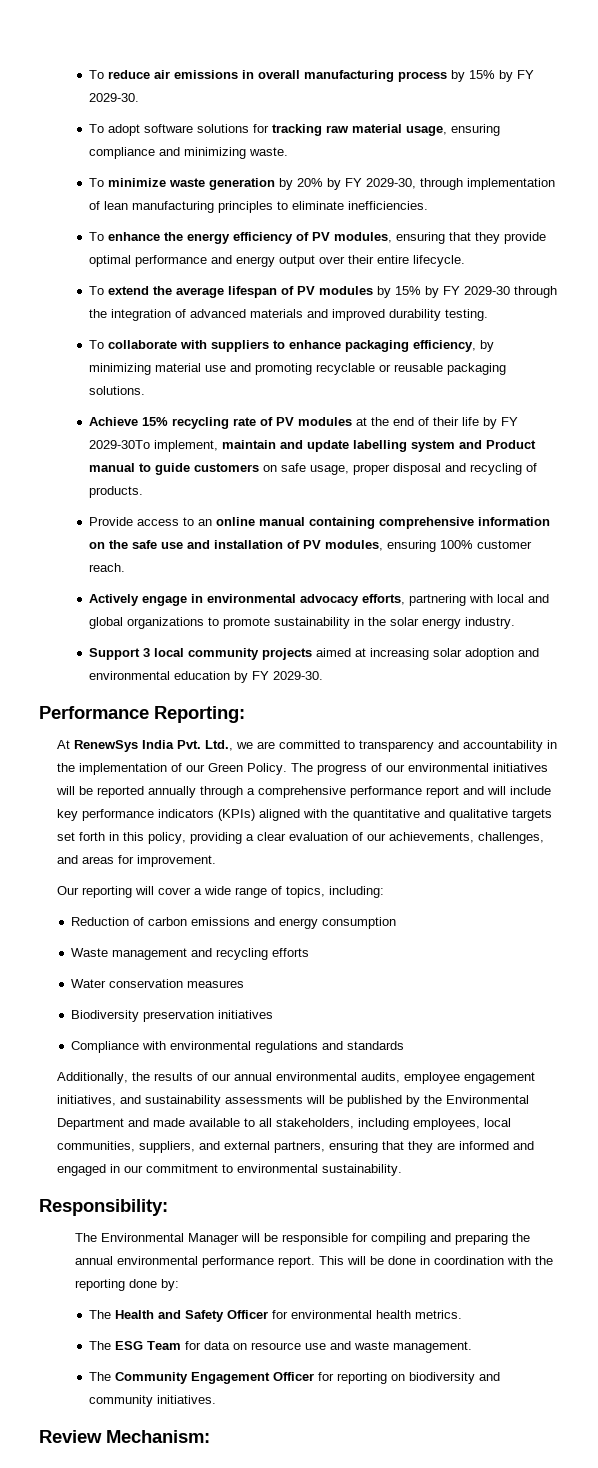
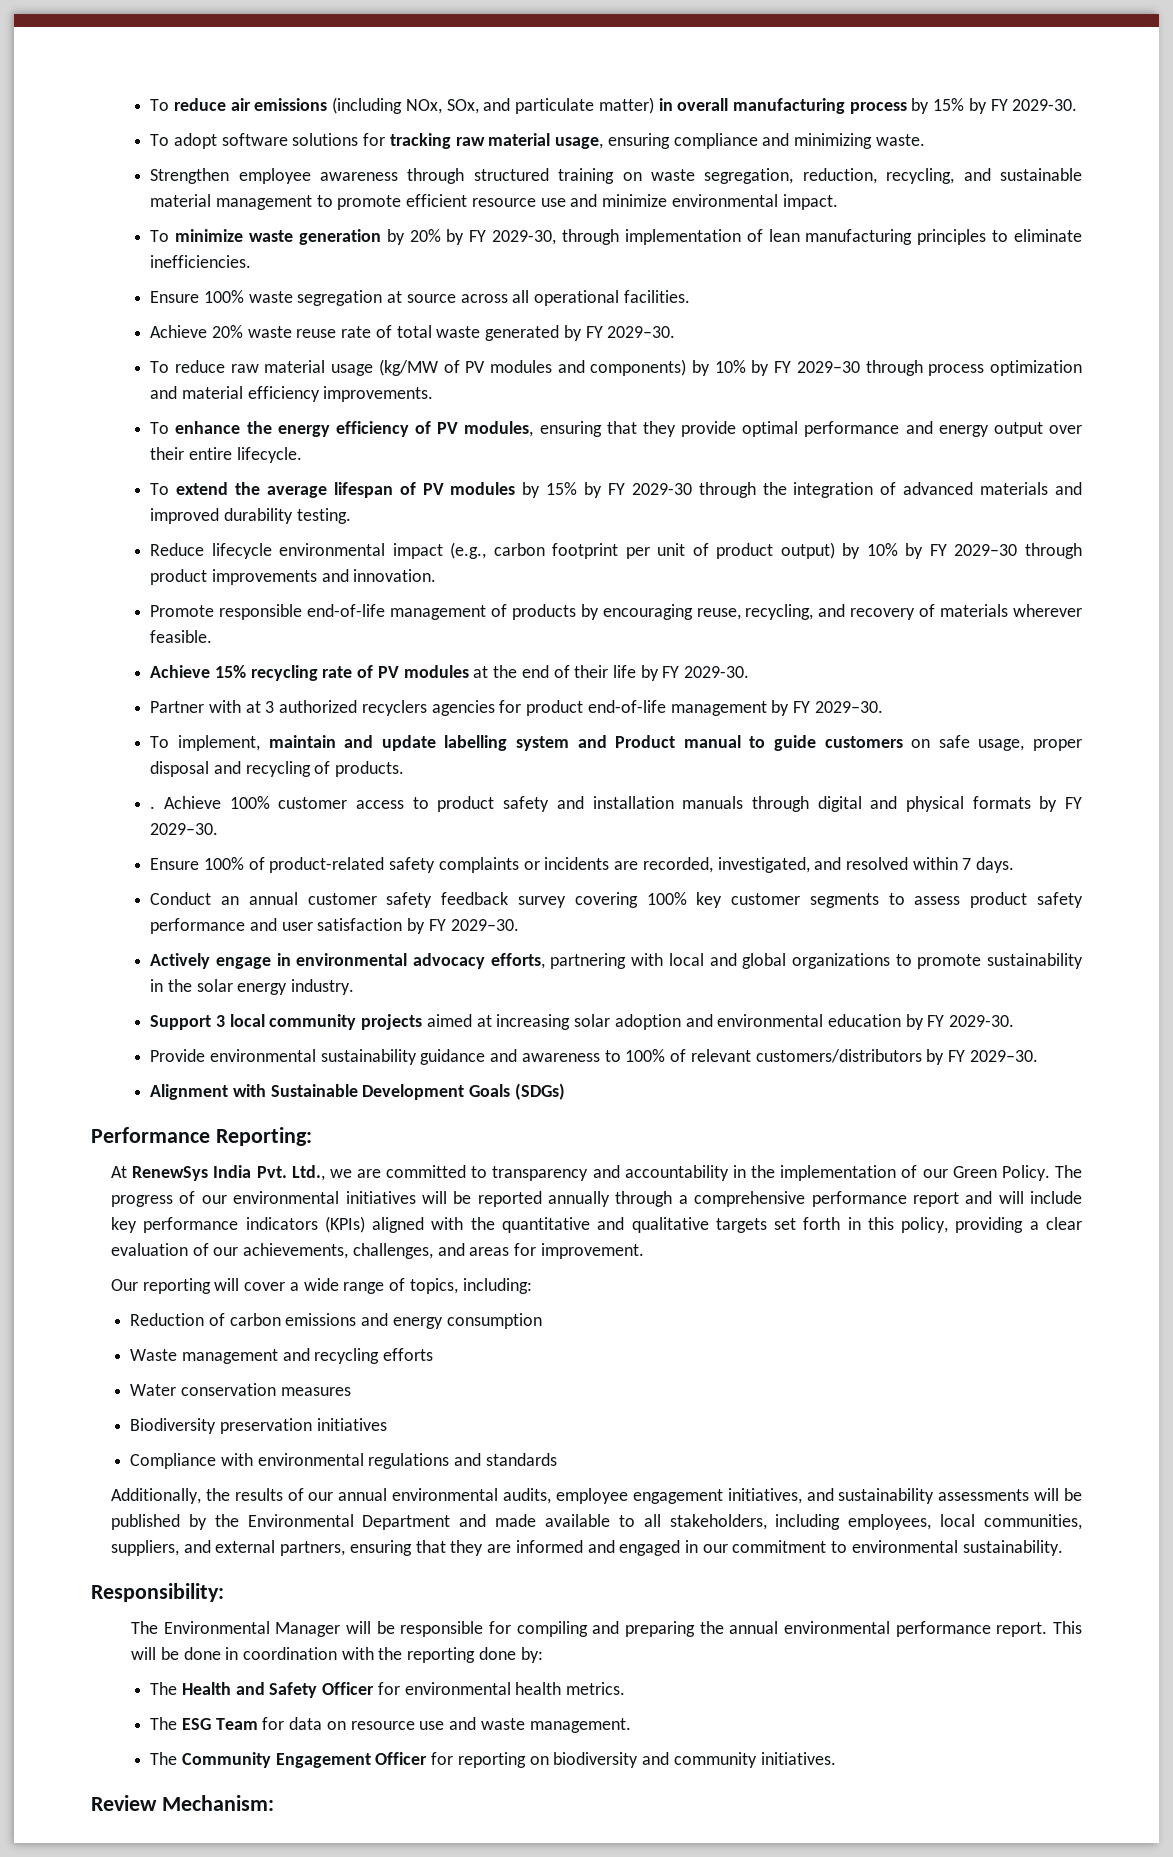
(239, 74) none -> [332,97,654,114] (including NOx, SOx, and particulate matter)
(289, 151) none -> [150,168,1082,184] [150,194,838,210] // Strengthen employee awareness through structured training on waste segregation, reduction, recycling, and sustainable material management to promote efficient resource use and minimize environmental impact.
(429, 205) none -> [150,290,690,306] [150,325,676,341] [150,359,1082,376] [150,386,434,402] // Ensure 100% waste segregation at source across all operational facilities. // Achieve 20% waste reuse rate of total waste generated by FY 2029–30. // To reduce raw material usage (kg/MW of PV modules and components) by 10% by FY 2029–30 through process optimization and material efficiency improvements.
[89,340,495,352] [89,363,507,375] [89,386,146,395] To collaborate with suppliers to enhance packaging efficiency, by minimizing material use and promoting recyclable or reusable packaging solutions. -> [150,542,1082,559] [150,569,437,585] [150,604,1082,620] [150,630,213,643] Reduce lifecycle environmental impact (e.g., carbon footprint per unit of product output) by 10% by FY 2029–30 through product improvements and innovation. // Promote responsible end-of-life management of products by encouraging reuse, recycling, and recovery of materials wherever feasible.
[89,440,151,449] 2029-30To -> [684,666,750,678] [150,700,883,716] [150,736,170,748] 2029-30. // Partner with at 3 authorized recyclers agencies for product end-of-life management by FY 2029–30. // To
[89,517,551,529] [89,540,533,552] [89,563,126,572] Provide access to an online manual containing comprehensive information on the safe use and installation of PV modules, ensuring 100% customer reach. -> [150,796,1082,812] [150,823,219,835] [150,857,1015,873] [150,892,1084,908] [150,918,519,934] . Achieve 100% customer access to product safety and installation manuals through digital and physical formats by FY 2029–30. // Ensure 100% of product-related safety complaints or incidents are recorded, investigated, and resolved within 7 days. // Conduct an annual customer safety feedback survey covering 100% key customer segments to assess product safety performance and user satisfaction by FY 2029–30.
(324, 675) none -> [150,1049,1038,1065] [150,1083,565,1100] // Provide environmental sustainability guidance and awareness to 100% of relevant customers/distributors by FY 2029–30. // Alignment with Sustainable Development Goals (SDGs)

